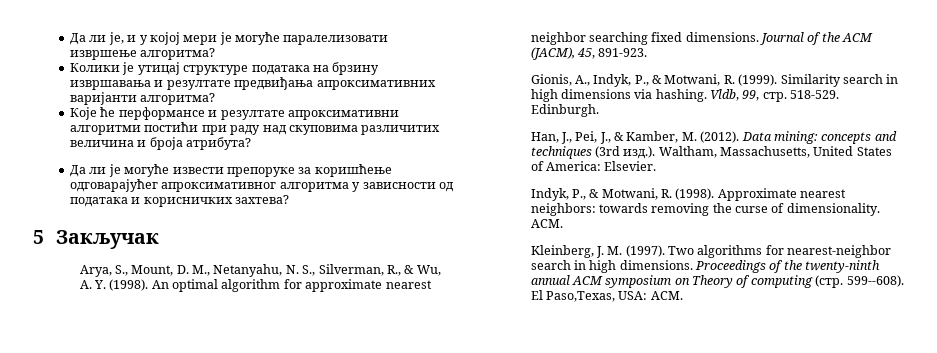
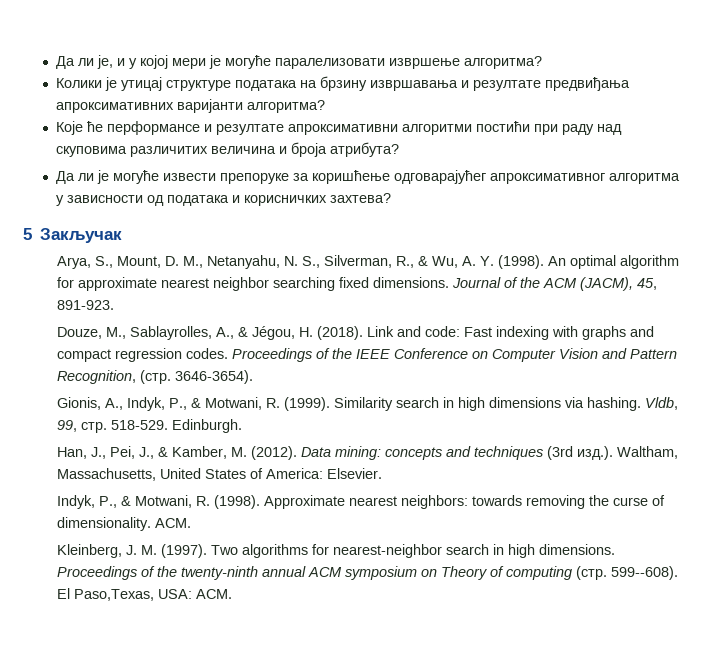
(648, 52) none -> [57,326,655,340] [57,348,678,362] [57,370,254,384] // Douze, M., Sablayrolles, A., & Jégou, H. (2018). Link and code: Fast indexing with graphs and compact regression codes. Proceedings of the IEEE Conference on Computer Vision and Pattern Recognition, (стр. 3646-3654).

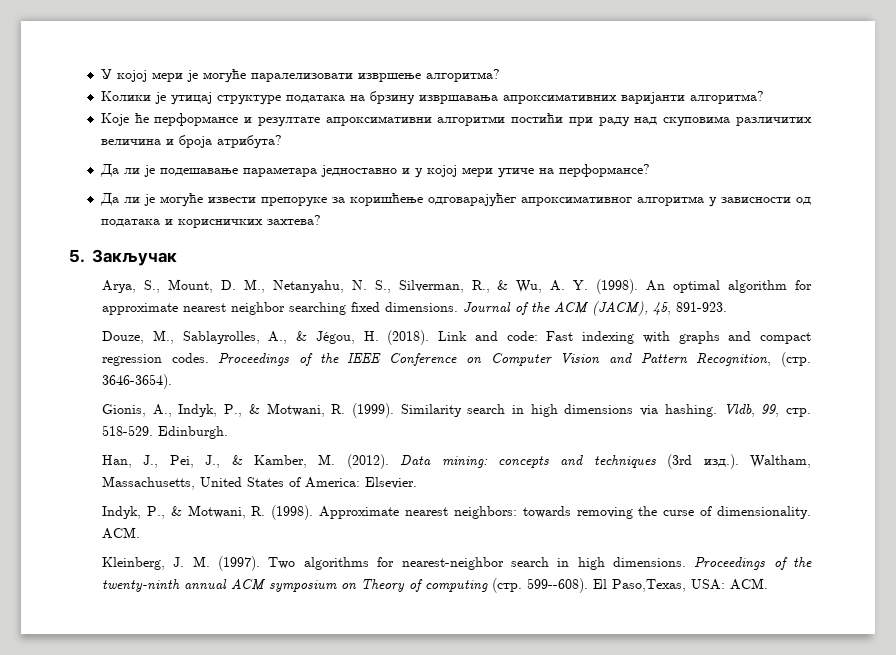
[56,55,138,69] Да ли је, и у -> [100,69,112,79] У
[461,77,631,91] и резултате предвиђања -> (498, 99) none
(400, 149) none -> [99,164,650,178] // Да ли је подешавање параметара једноставно и у којој мери утиче на перформансе?
[23,228,32,240] 5 -> [69,249,85,263] 5.

